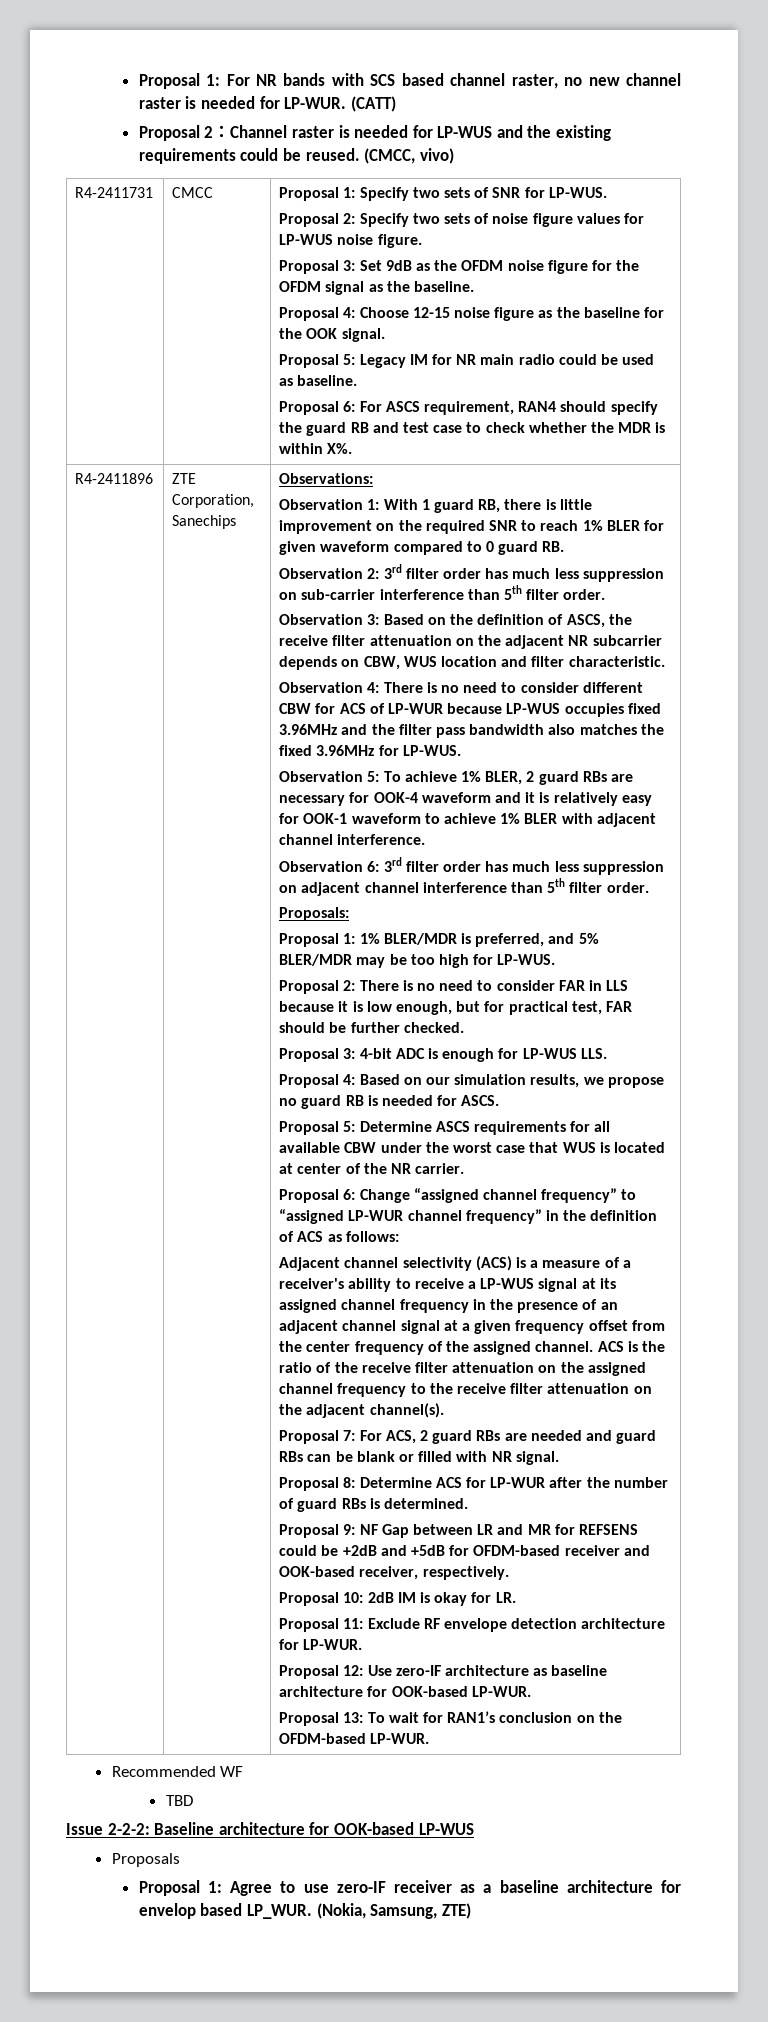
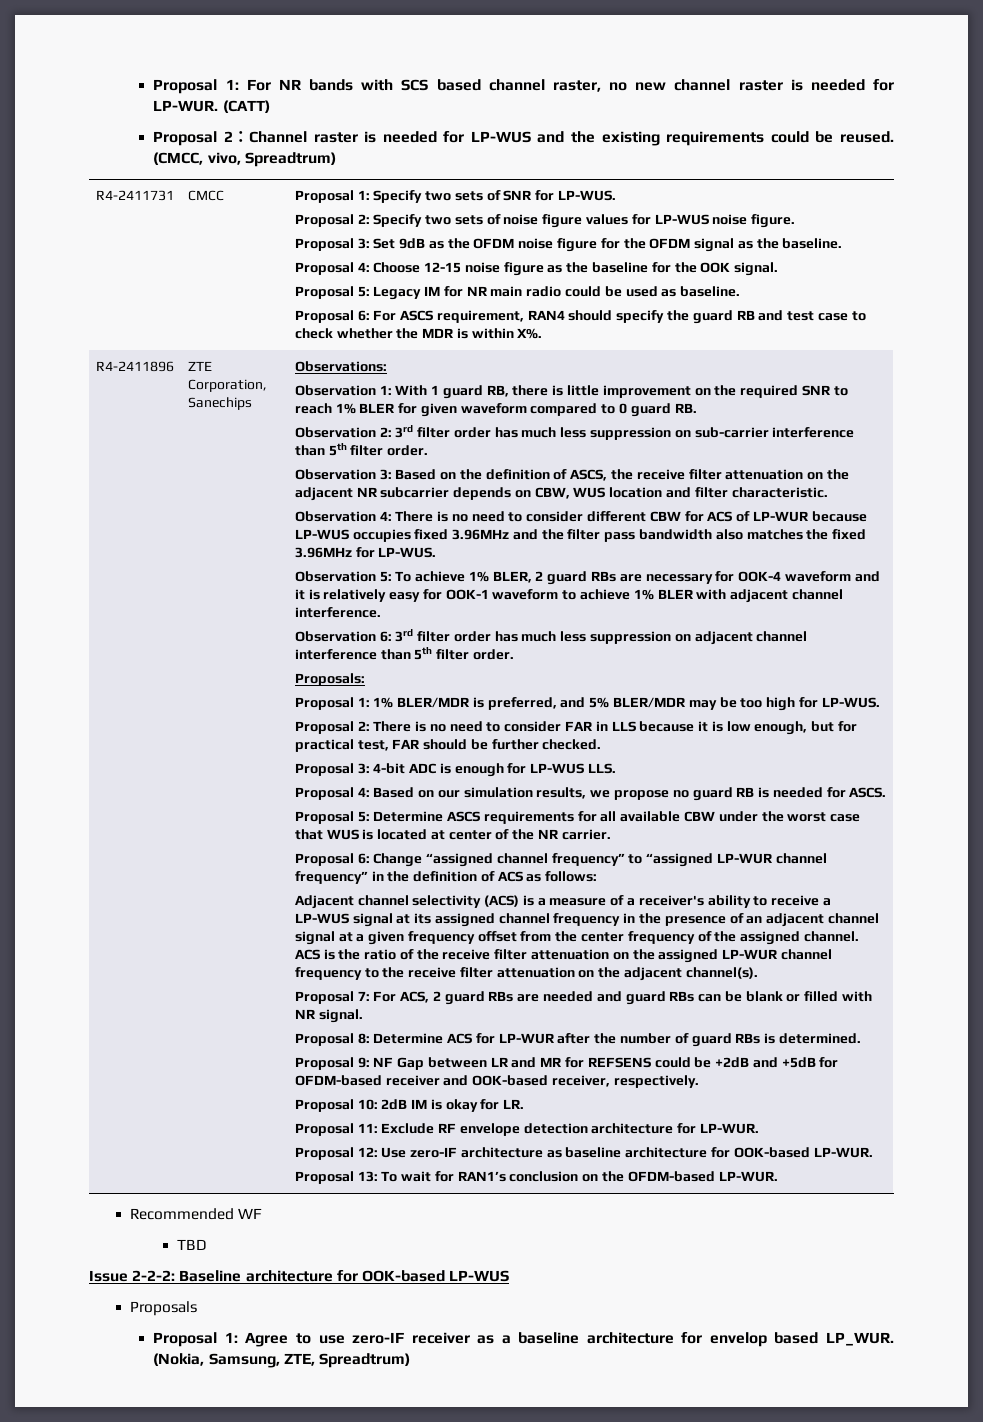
[419,148,454,164] vivo) -> [207,152,336,167] vivo, Spreadtrum)
(646, 1369) none -> [722,949,779,960] LP-WUR
[441,1903,471,1919] ZTE) -> [283,1353,410,1368] ZTE, Spreadtrum)

